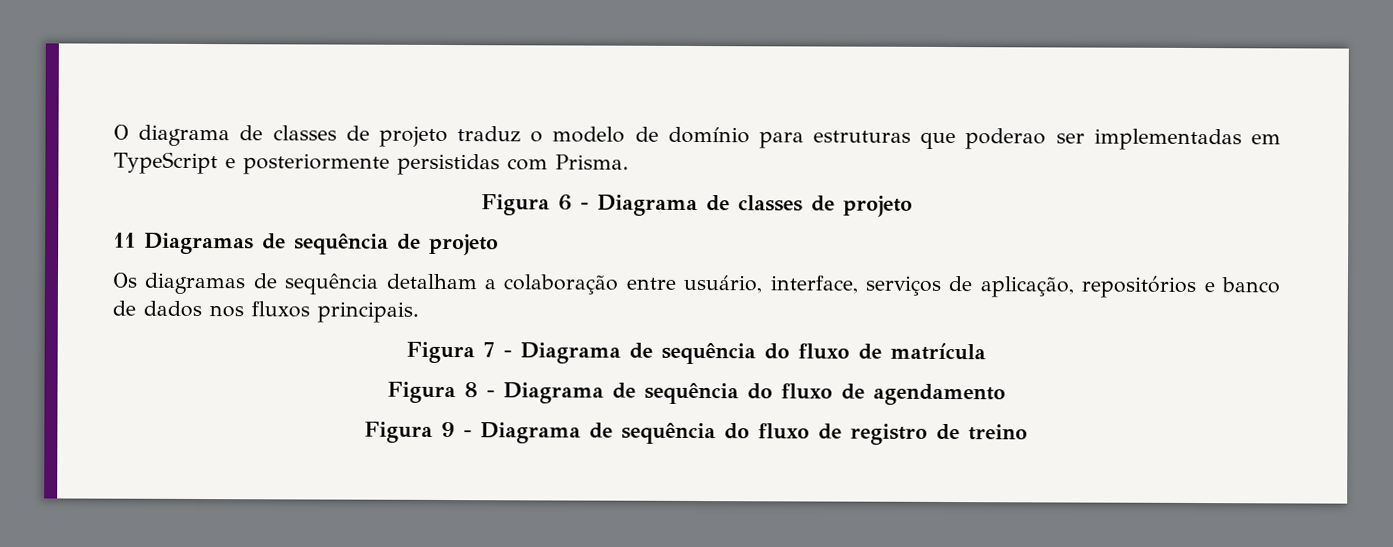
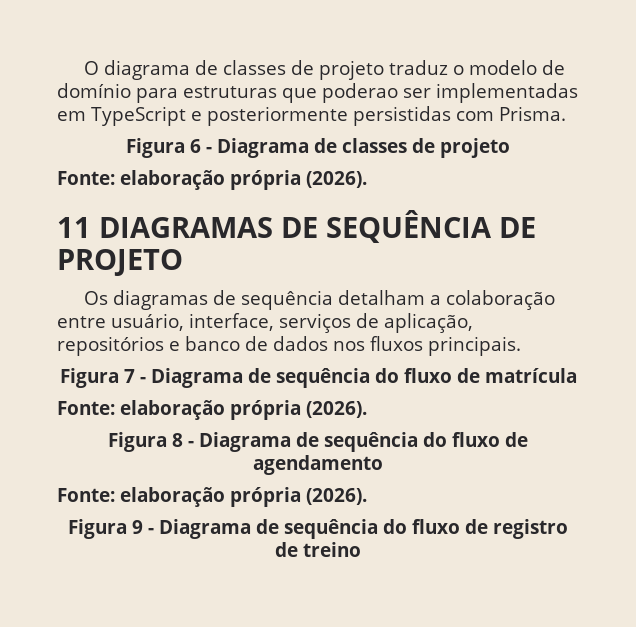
[113,232,499,256] 11 Diagramas de sequência de projeto -> [57,170,367,190] [57,210,536,243] [57,249,183,276] Fonte: elaboração própria (2026). // 11 DIAGRAMAS DE SEQUÊNCIA DE PROJETO
(986, 351) none -> [57,400,367,420] // Fonte: elaboração própria (2026).
(1006, 394) none -> [57,487,367,507] // Fonte: elaboração própria (2026).

